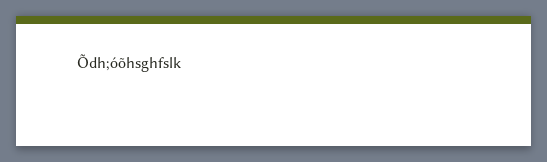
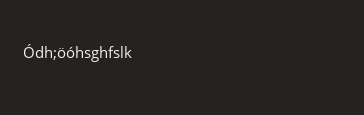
[77,54,181,72] Õdh;óõhsghfslk -> [23,44,132,62] Ódh;öóhsghfslk

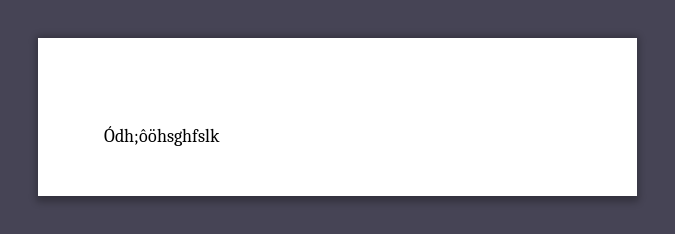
[23,44,132,62] Ódh;öóhsghfslk -> [104,126,220,146] Ódh;ôöhsghfslk

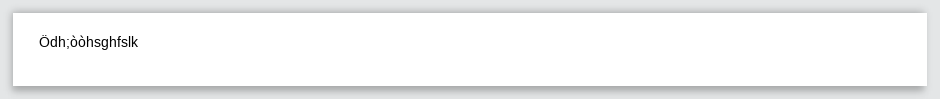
[104,126,220,146] Ódh;ôöhsghfslk -> [39,35,139,50] Ödh;òòhsghfslk

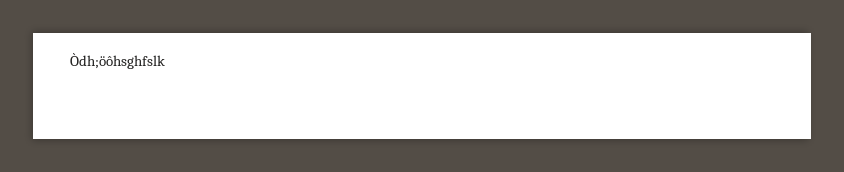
[39,35,139,50] Ödh;òòhsghfslk -> [70,53,165,69] Òdh;öôhsghfslk

